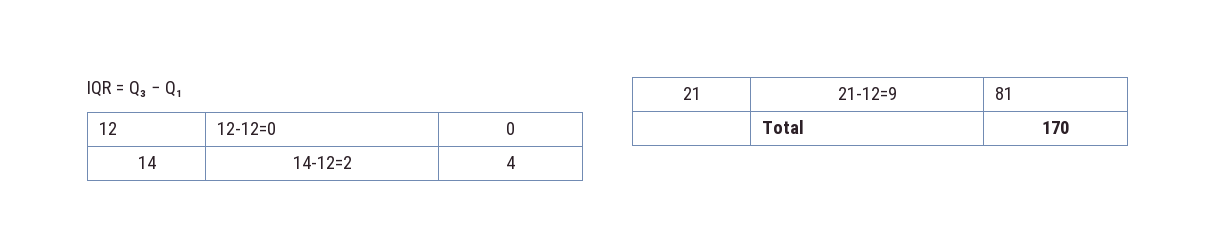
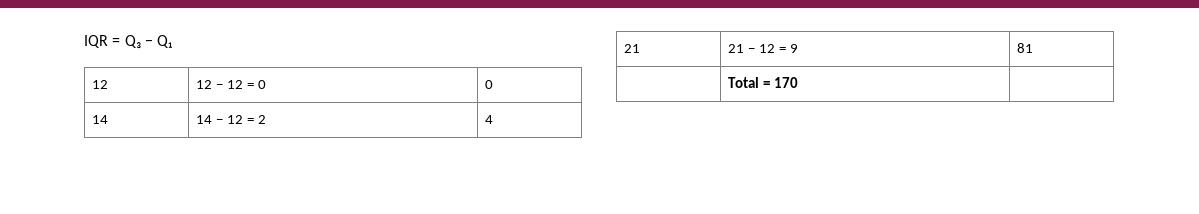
[217,122,277,135] [506,122,515,135] [137,156,156,169] [292,156,352,169] [506,156,515,169] [682,87,701,100] [837,87,897,100] 12-12=0 | 0 // 14 | 14-12=2 | 4 // 21 | 21-12=9 -> [196,80,266,89] [485,80,494,89] [92,115,109,124] [196,115,266,124] [485,115,494,124] [624,44,641,53] [728,44,798,53] 12 − 12 = 0 | 0 // 14 | 14 − 12 = 2 | 4 // 21 | 21 − 12 = 9
[1042,121,1069,134] | 170 -> [763,77,798,88] = 170 |

